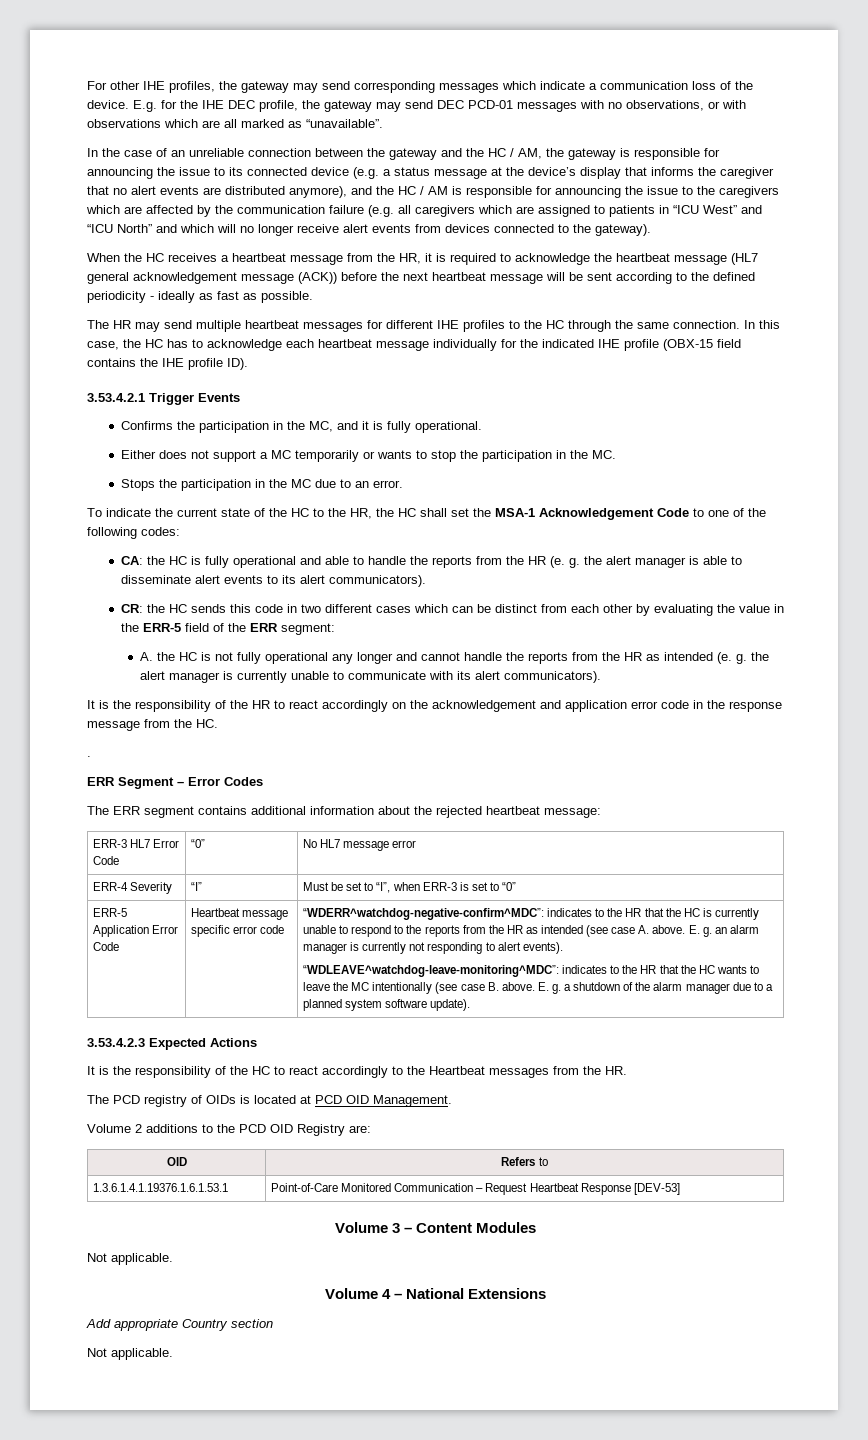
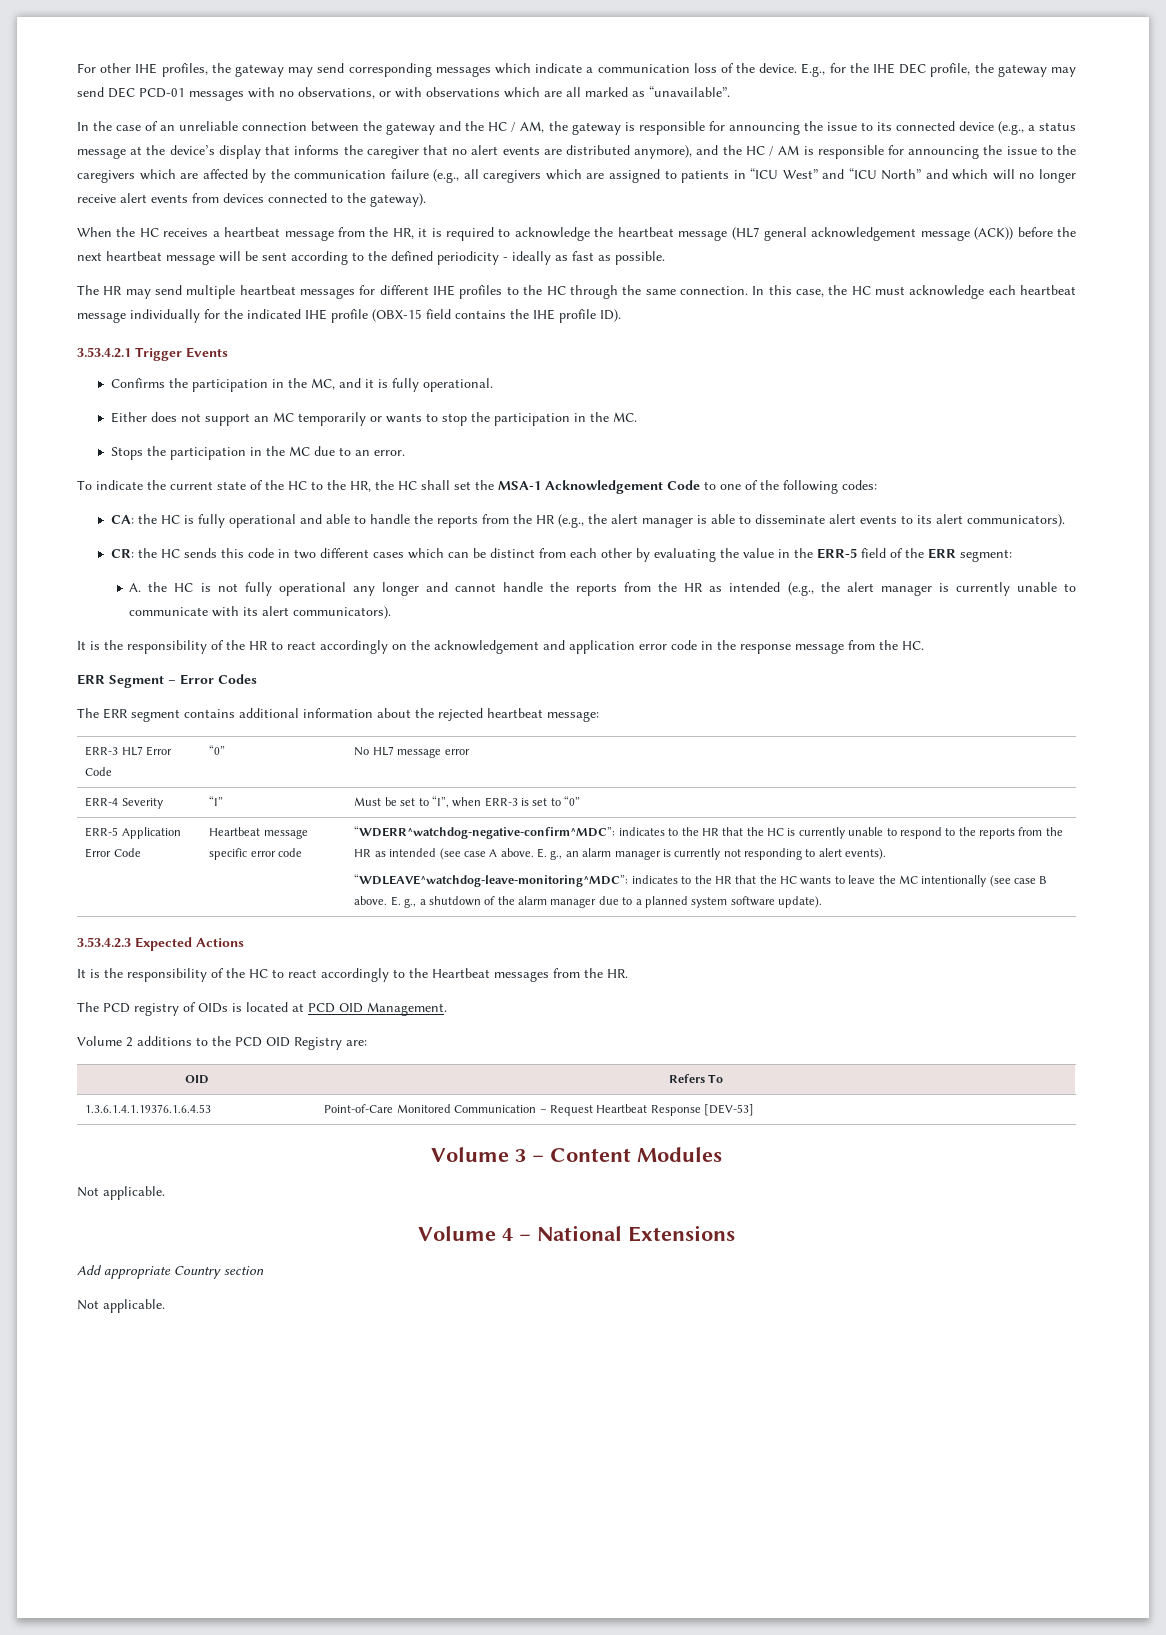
[133,100,157,112] E.g. -> [801,63,826,77] E.g.,
[353,167,379,179] (e.g. -> [997,121,1024,135] (e.g.,
[368,205,394,217] (e.g. -> [433,169,460,183] (e.g.,
[167,339,203,348] has to -> [874,286,905,295] must
[259,452,268,459] a -> [253,416,269,422] an
[549,556,580,568] (e. g. -> [557,514,584,528] (e.g.,
[716,652,747,664] (e. g. -> [787,582,814,596] (e.g.,
[87,756,91,757] // . -> (924, 645) none
[638,925,712,937] A. above. E. g. -> [489,848,563,860] A above. E. g.,
[487,982,561,994] B. above. E. g. -> [1039,876,1048,884] [354,896,417,908] B above. E. g.,
[538,1157,548,1166] [93,1183,229,1192] to // 1.3.6.1.4.1.19376.1.6.1.53.1 -> [708,1074,724,1083] [85,1104,212,1113] To // 1.3.6.1.4.1.19376.1.6.4.53

